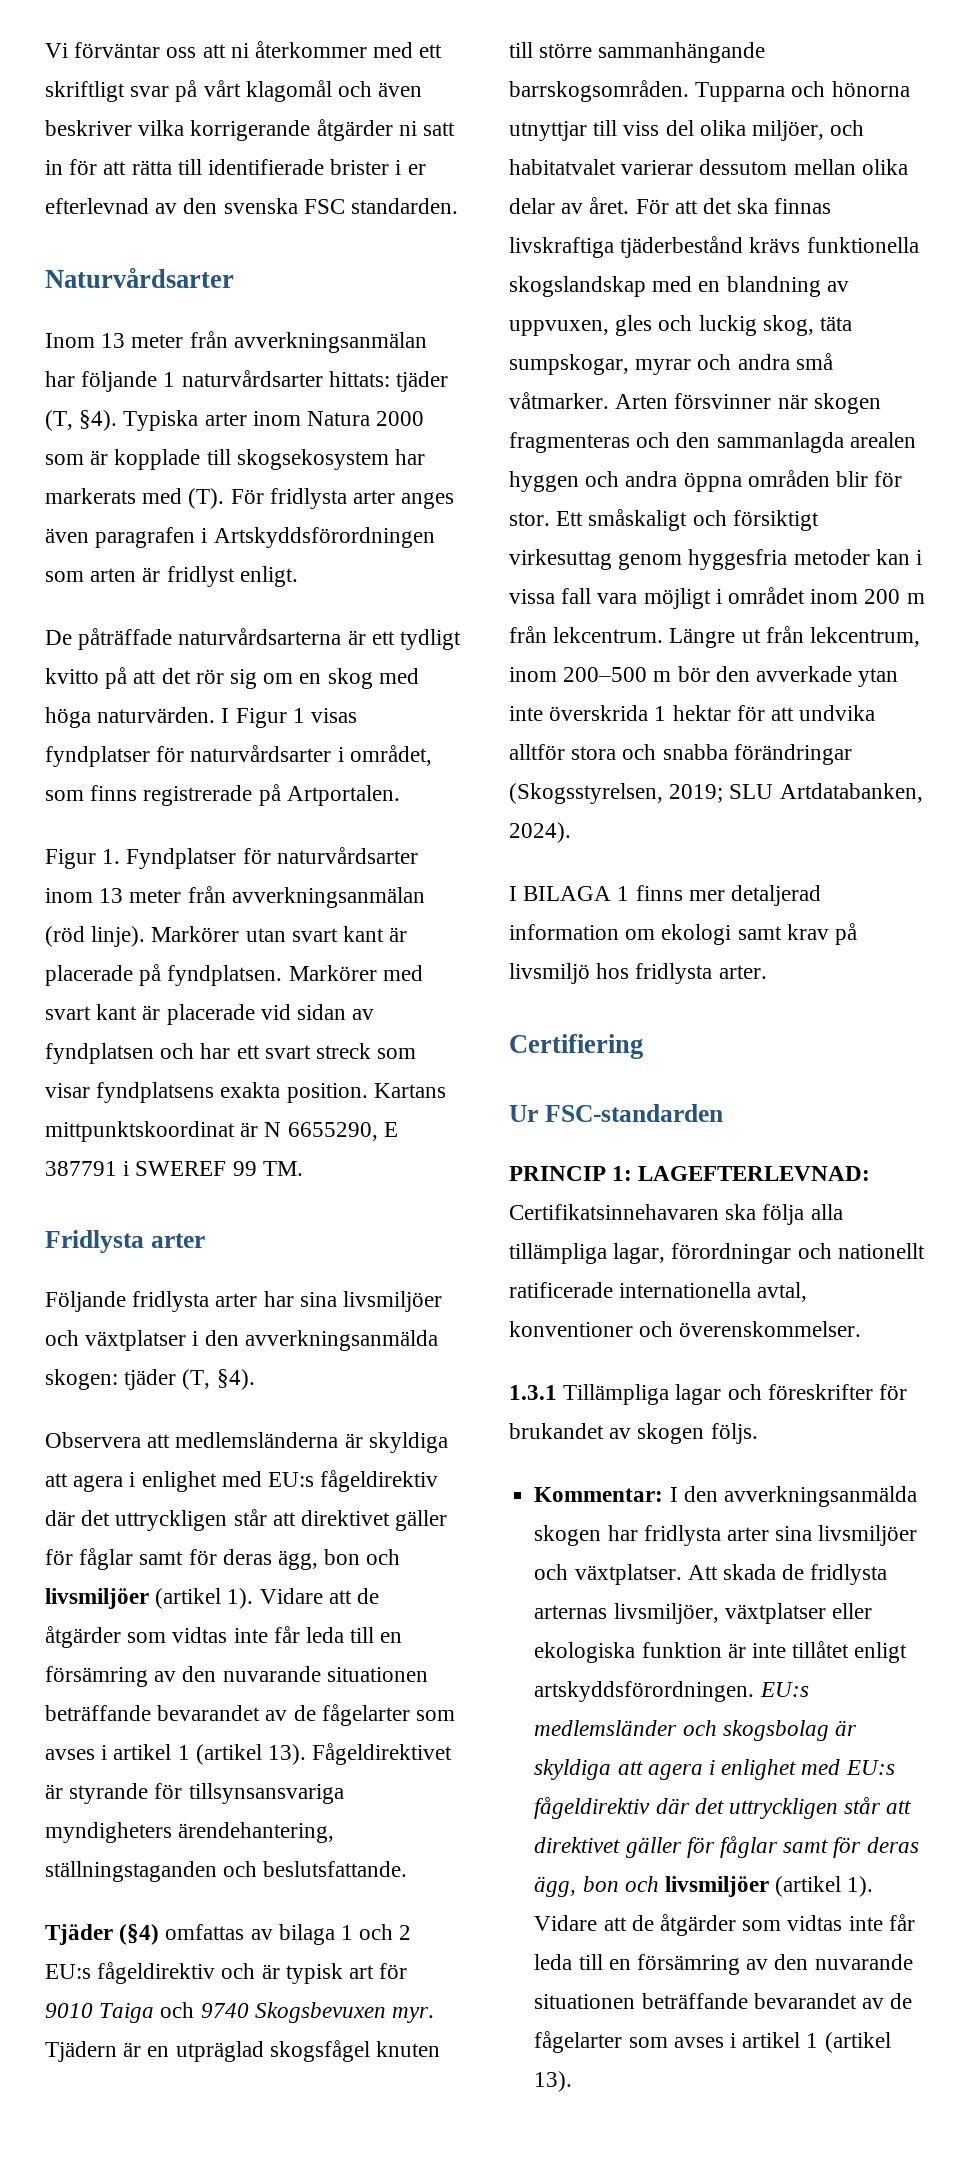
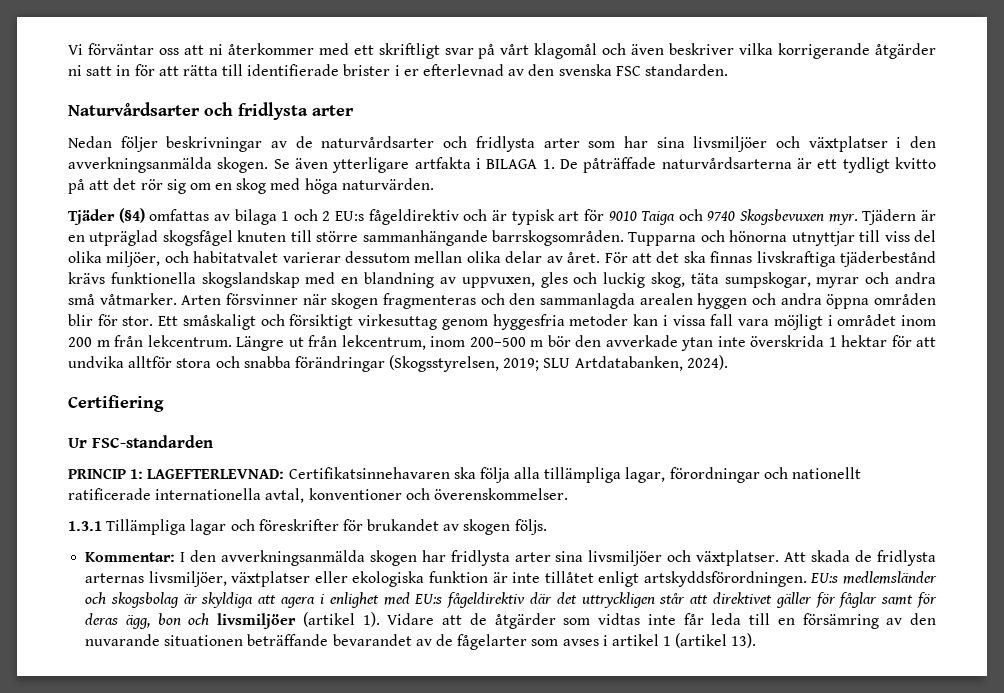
[45,331,427,353] [45,370,449,392] [45,410,425,431] [45,449,426,470] [45,488,455,509] [45,527,435,548] [45,566,298,587] // Inom 13 meter från avverkningsanmälan har följande 1 naturvårdsarter hittats: tjäder (T, §4). Typiska arter inom Natura 2000 som är kopplade till skogsekosystem har markerats med (T). För fridlysta arter anges även paragrafen i Artskyddsförordningen som arten är fridlyst enligt. // -> [204,102,354,120] [68,136,936,152] [68,157,555,173] och fridlysta arter // Nedan följer beskrivningar av de naturvårdsarter och fridlysta arter som har sina livsmiljöer och växtplatser i den avverkningsanmälda skogen. Se även ytterligare artfakta i BILAGA 1.
[221,708,358,728] [45,745,432,767] [45,784,400,806] [45,847,418,869] [45,886,425,908] [45,926,408,947] [45,964,423,986] [45,1004,375,1025] [45,1043,417,1064] [45,1082,446,1103] [45,1121,398,1142] [45,1161,303,1176] [45,1230,205,1253] [45,1291,443,1312] [45,1330,438,1351] [45,1369,255,1390] [45,1432,448,1453] [45,1470,439,1492] [45,1509,448,1531] [45,1548,401,1570] [45,1588,380,1609] [45,1626,403,1648] [45,1666,428,1687] [45,1704,456,1726] [45,1743,453,1765] [45,1783,344,1804] [45,1822,335,1843] [45,1861,408,1882] I Figur 1 visas fyndplatser för naturvårdsarter i området, som finns registrerade på Artportalen. // Figur 1. Fyndplatser för naturvårdsarter inom 13 meter från avverkningsanmälan (röd linje). Markörer utan svart kant är placerade på fyndplatsen. Markörer med svart kant är placerade vid sidan av fyndplatsen och har ett svart streck som visar fyndplatsens exakta position. Kartans mittpunktskoordinat är N 6655290, E 387791 i SWEREF 99 TM. // Fridlysta arter // Följande fridlysta arter har sina livsmiljöer och växtplatser i den avverkningsanmälda skogen: tjäder (T, §4). // Observera att medlemsländerna är skyldiga att agera i enlighet med EU:s fågeldirektiv där det uttryckligen står att direktivet gäller för fåglar samt för deras ägg, bon och livsmiljöer (artikel 1). Vidare att de åtgärder som vidtas inte får leda till en försämring av den nuvarande situationen beträffande bevarandet av de fågelarter som avses i artikel 1 (artikel 13). Fågeldirektivet är styrande för tillsynsansvariga myndigheters ärendehantering, ställningstaganden och beslutsfattande. -> (434, 184) none
[509,885,822,906] [509,923,858,945] [509,963,767,984] // I BILAGA 1 finns mer detaljerad information om ekologi samt krav på livsmiljö hos fridlysta arter. -> (728, 362) none

